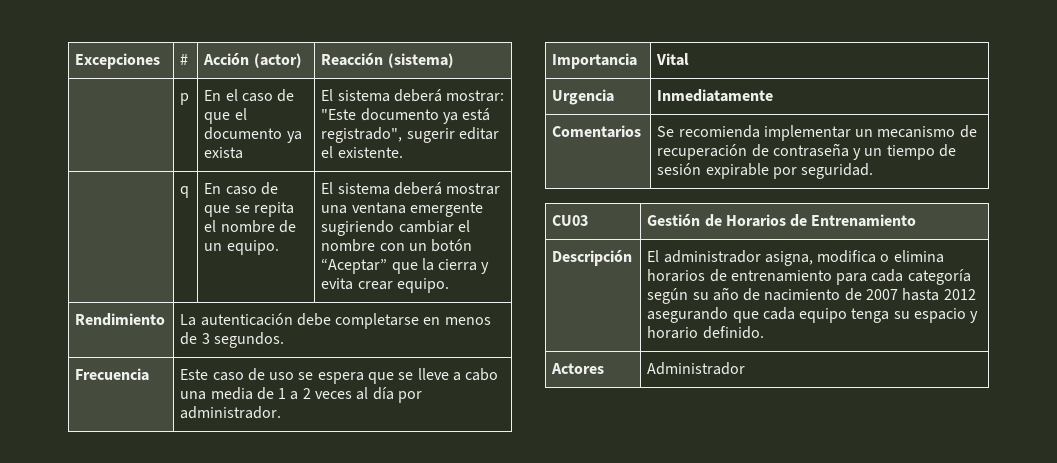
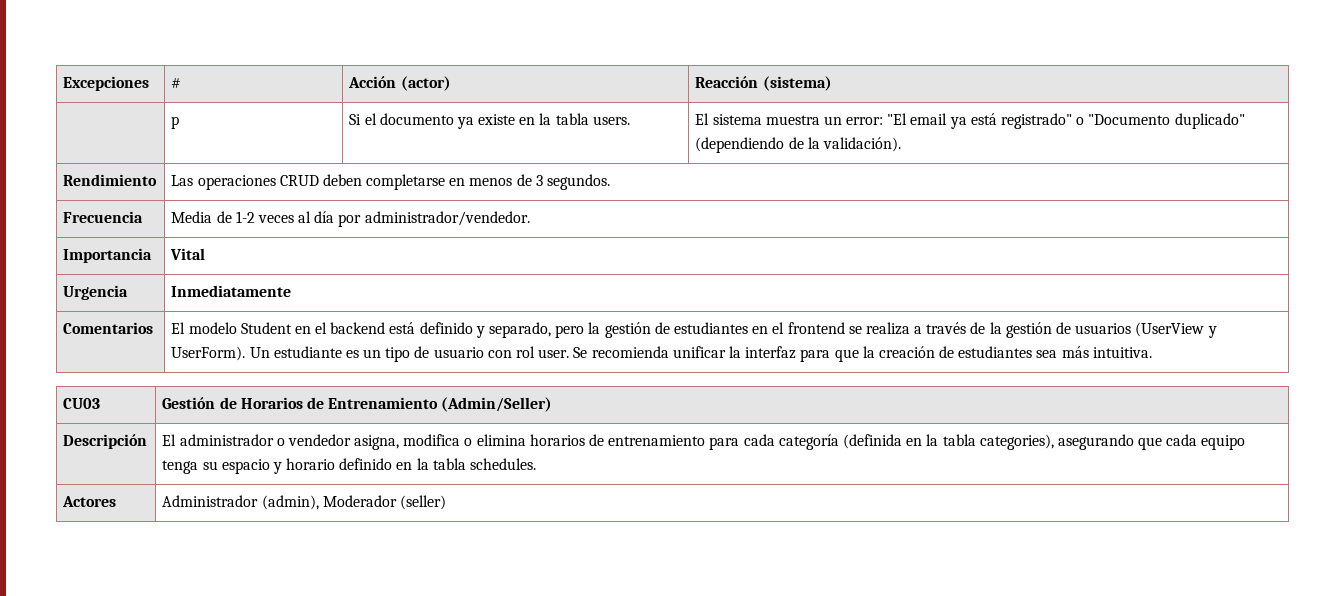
[204,89,295,102] [204,108,247,124] [204,127,302,143] [204,147,244,159] [321,89,505,102] [321,108,491,124] [321,127,499,143] [321,146,403,158] [180,186,190,198] [204,182,278,195] [204,202,294,217] [204,220,296,233] [204,240,279,255] [321,182,501,195] [321,202,483,217] [321,220,470,236] [321,239,473,252] [321,258,490,274] [321,278,449,293] [75,313,166,326] [180,313,331,326] En el caso de que el documento ya exista | El sistema deberá mostrar: "Este documento ya está registrado", sugerir editar el existente. // | q | En caso de que se repita el nombre de un equipo. | El sistema deberá mostrar una ventana emergente sugiriendo cambiar el nombre con un botón “Aceptar” que la cierra y evita crear equipo. // Rendimiento | La autenticación debe -> [349,113,630,129] [695,113,1245,129] [695,137,901,153] [63,174,158,186] [171,174,362,190] Si el documento ya existe en la tabla users. | El sistema muestra un error: "El email ya está registrado" o "Documento duplicado" (dependiendo de la validación). // Rendimiento | Las operaciones CRUD deben
[180,368,499,384] [180,387,311,400] Este caso de uso se espera que se lleve a cabo una media de 1 a 2 -> [171,211,255,223] Media de 1-2
[180,406,282,419] administrador. -> [364,211,530,226] administrador/vendedor.
[657,125,977,141] [657,143,957,160] [657,163,874,179] Se recomienda implementar un mecanismo de recuperación de contraseña y un tiempo de sesión expirable por seguridad. -> [171,322,1217,338] [171,346,1152,362] El modelo Student en el backend está definido y separado, pero la gestión de estudiantes en el frontend se realiza a través de la gestión de usuarios (UserView y UserForm). Un estudiante es un tipo de usuario con rol user. Se recomienda unificar la interfaz para que la creación de estudiantes sea más intuitiva.
(917, 220) none -> [441,397,553,412] (Admin/Seller)
(761, 256) none -> [276,434,351,446] o vendedor
[647,287,976,304] según su año de nacimiento de 2007 hasta 2012 -> [842,434,1054,450] (definida en la tabla categories),
[702,326,764,339] definido. -> [339,458,537,470] definido en la tabla schedules.
(746, 368) none -> [261,495,446,510] (admin), Moderador (seller)

